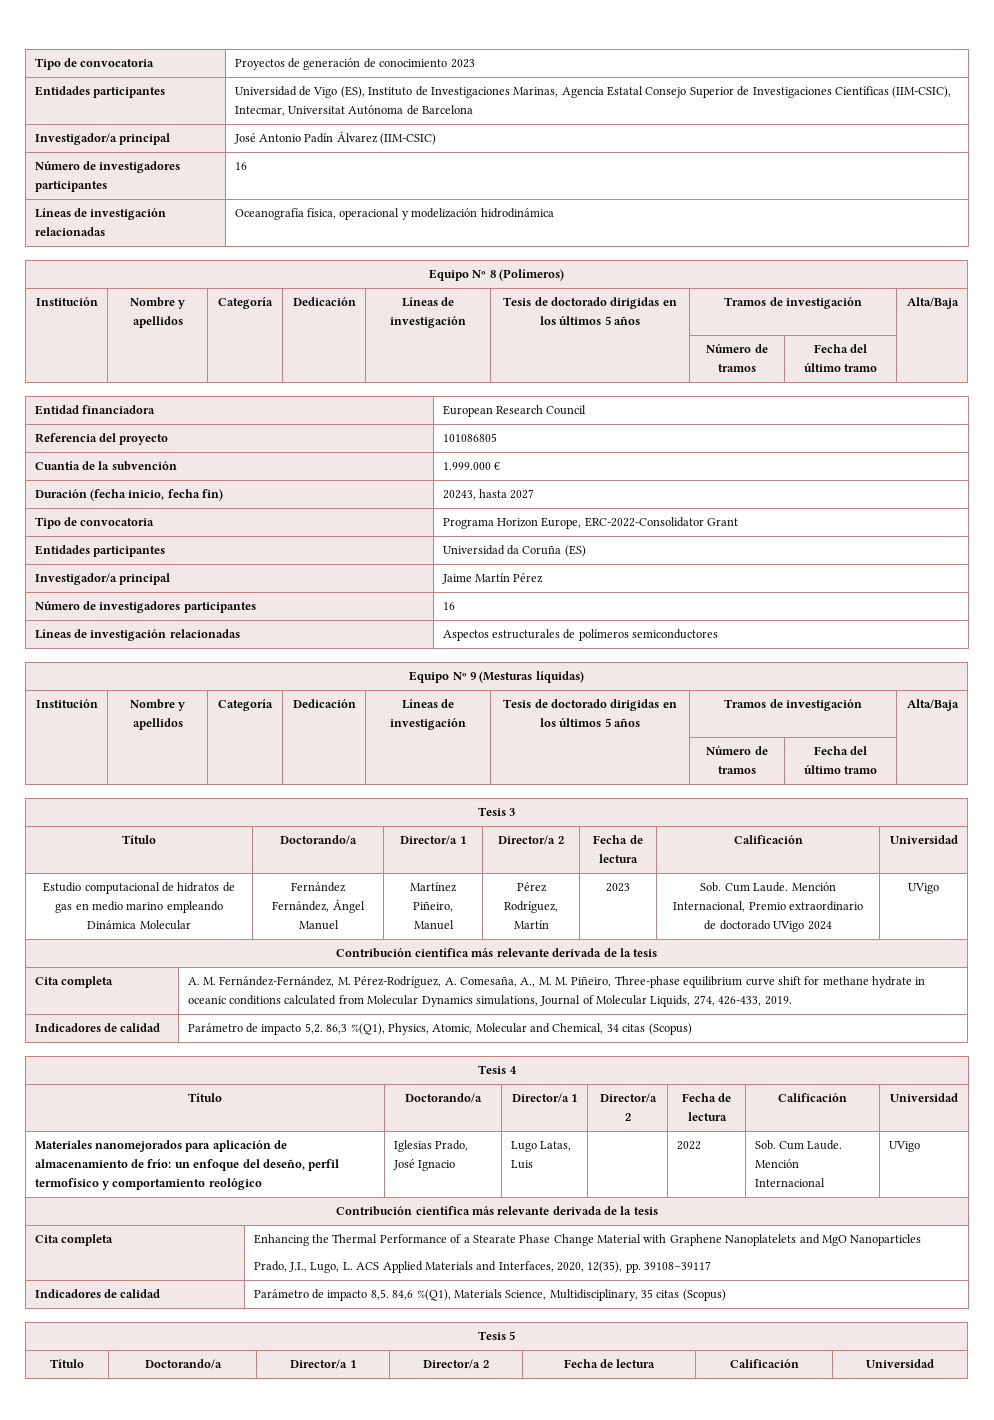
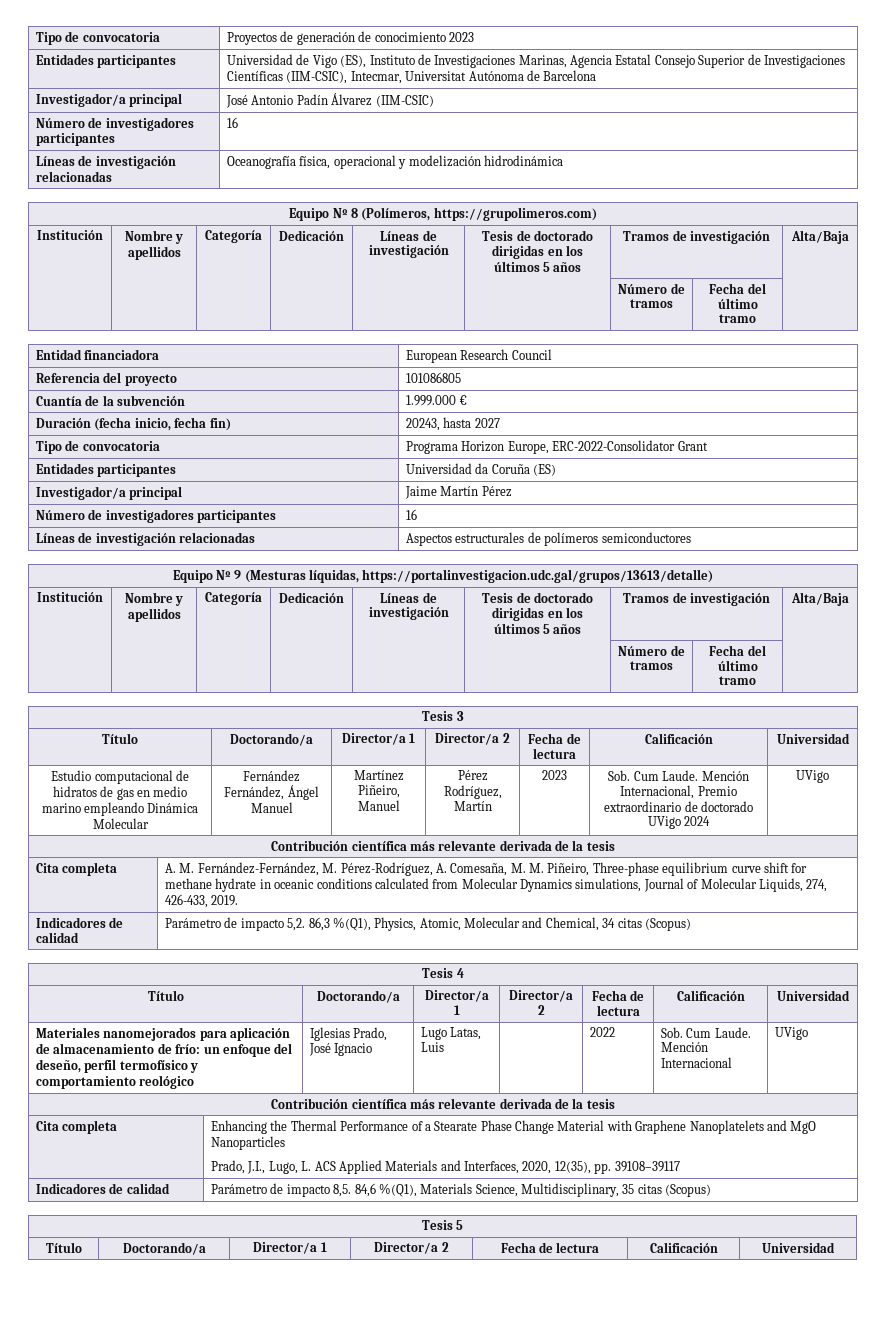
[499,269,565,281] (Polímeros) -> [361,207,597,221] (Polímeros, https://grupolimeros.com)
[535,671,584,683] líquidas) -> [309,569,714,583] líquidas, https://portalinvestigacion.udc.gal/grupos/13613/detalle)
[520,977,536,987] A., -> (508, 869) none

